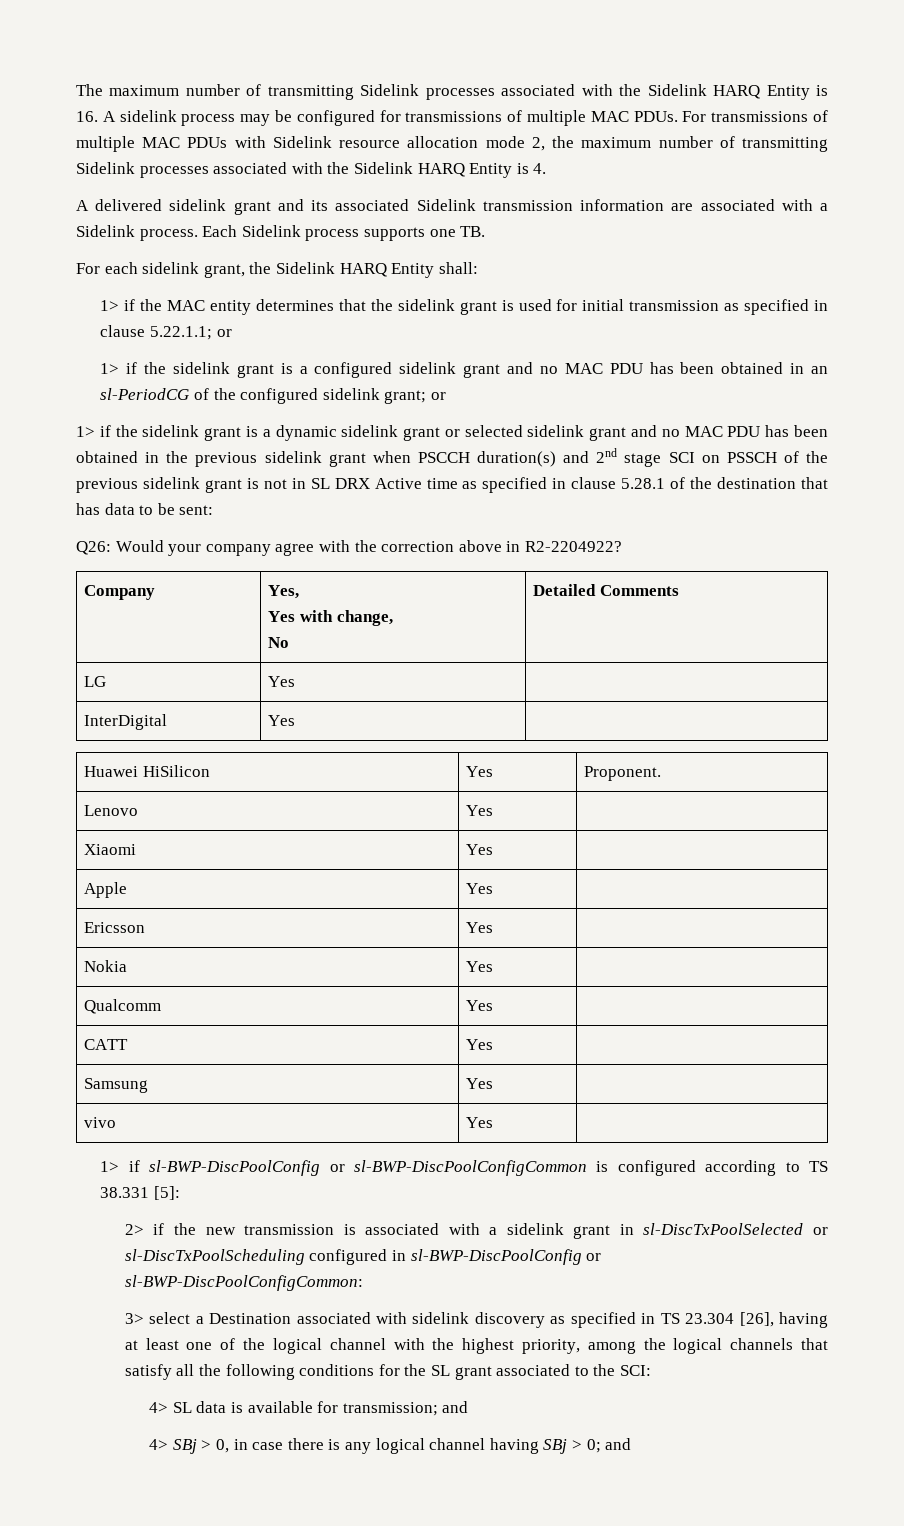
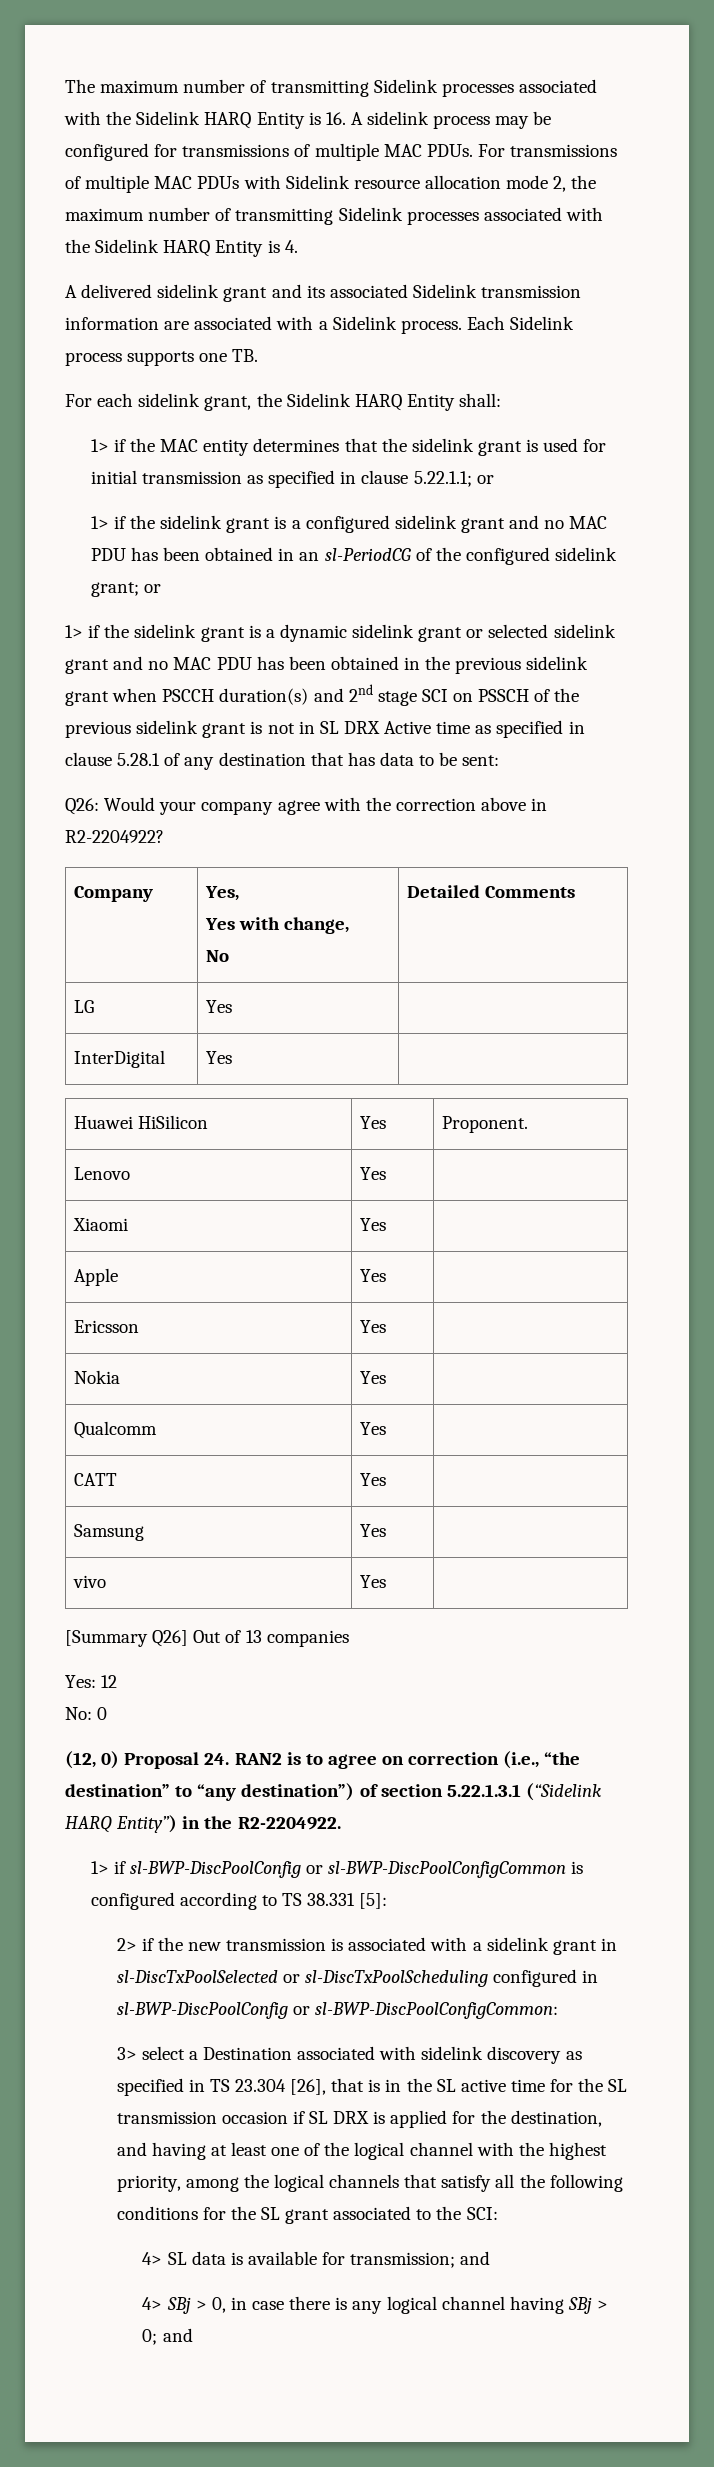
[690,477,713,489] the -> [184,757,215,770] any
(494, 1122) none -> [65,1630,349,1647] [65,1675,118,1688] [65,1707,108,1720] [65,1751,581,1769] [65,1783,602,1801] [65,1815,341,1833] // [Summary Q26] Out of 13 companies // Yes: 12 // No: 0 // (12, 0) Proposal 24. RAN2 is to agree on correction (i.e., “the destination” to “any destination”) of section 5.22.1.3.1 (“Sidelink HARQ Entity”) in the R2-2204922.
(774, 1319) none -> [331,2078,628,2092] [116,2110,602,2128] [116,2142,147,2156] that is in the SL active time for the SL transmission occasion if SL DRX is applied for the destination, and

